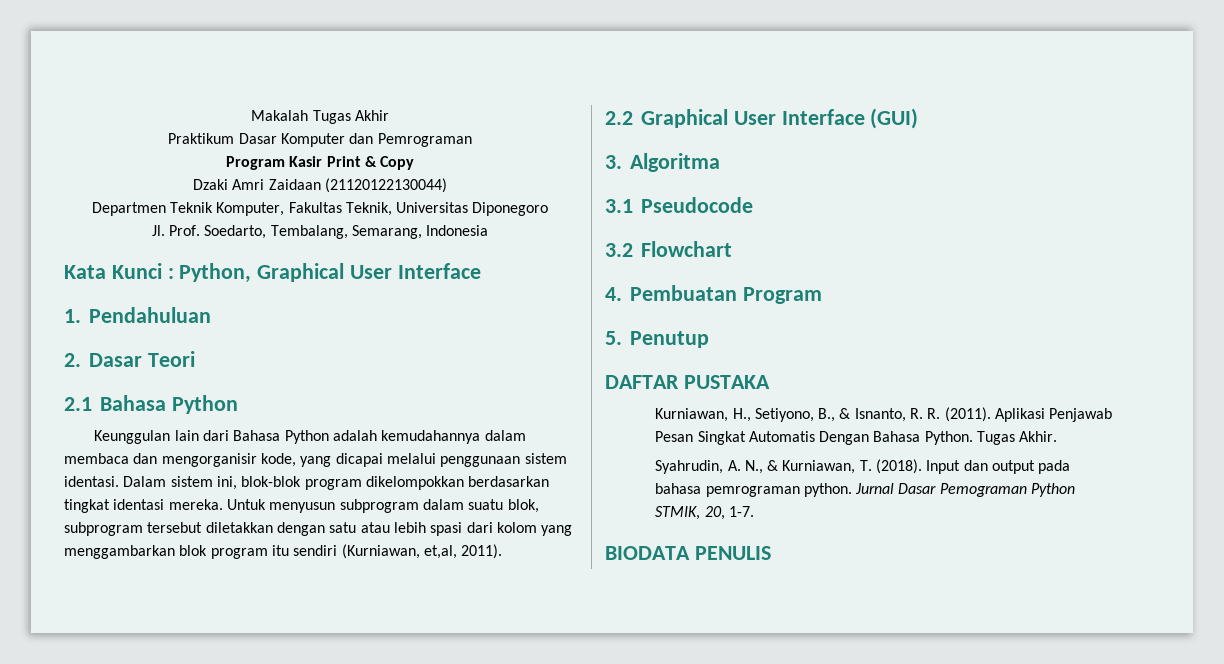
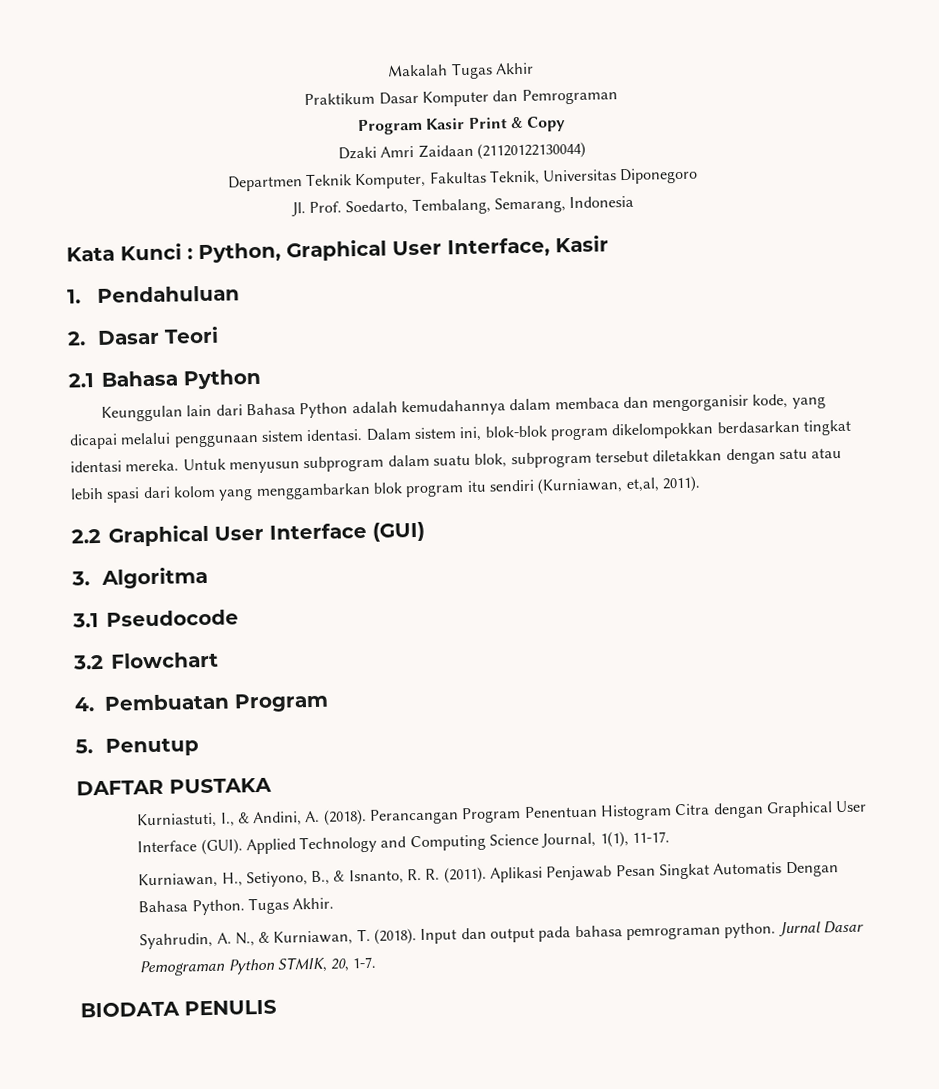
[397,263,481,279] Interface -> [447,235,609,258] Interface, Kasir
(770, 382) none -> [137,800,868,829] [137,831,671,856] // Kurniastuti, I., & Andini, A. (2018). Perancangan Program Penentuan Histogram Citra dengan Graphical User Interface (GUI). Applied Technology and Computing Science Journal, 1(1), 11-17.

